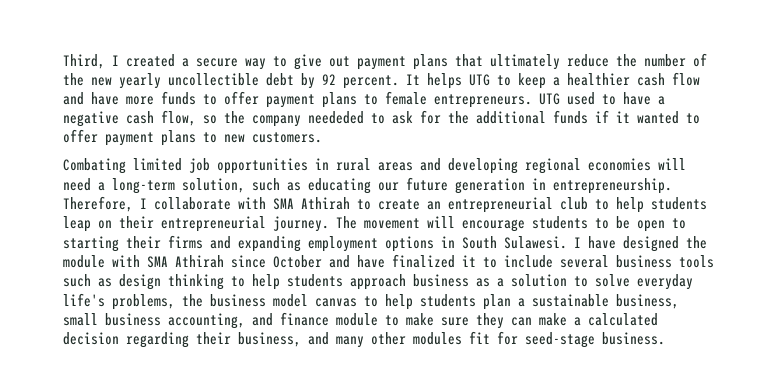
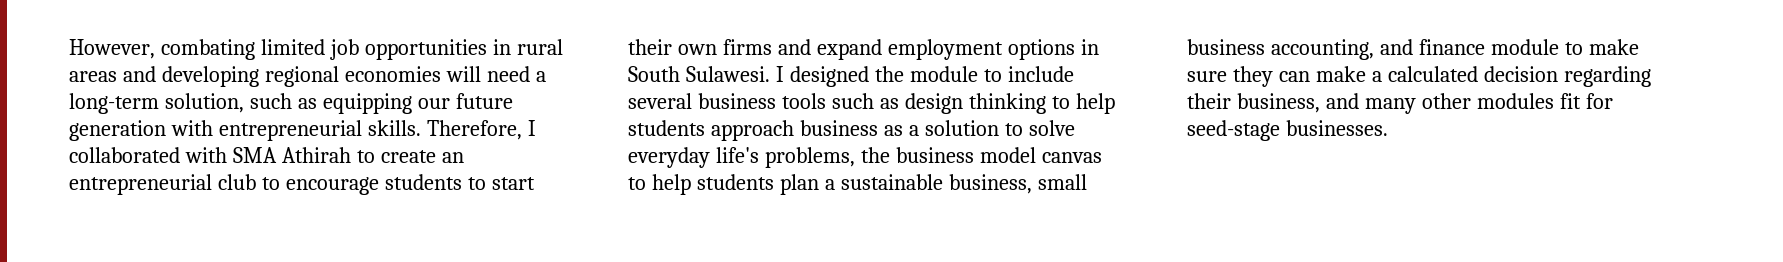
[63,53,707,70] [63,72,700,89] [63,91,665,108] [63,110,700,127] [63,129,322,146] [63,158,126,174] Third, I created a secure way to give out payment plans that ultimately reduce the number of the new yearly uncollectible debt by 92 percent. It helps UTG to keep a healthier cash flow and have more funds to offer payment plans to female entrepreneurs. UTG used to have a negative cash flow, so the company neededed to ask for the additional funds if it wanted to offer payment plans to new customers. // Combating -> [69,39,255,60] However, combating
[308,178,371,194] educating -> [322,93,412,114] equipping
[532,178,672,194] in entrepreneurship. -> [170,120,421,141] with entrepreneurial skills.
[154,197,231,210] collaborate -> [69,147,180,163] collaborated
[616,197,707,213] [63,216,686,232] [63,236,161,252] help students leap on their entrepreneurial journey. The movement will encourage students to be open to starting their -> [285,174,535,195] [628,39,717,55] encourage students to start their own
[238,236,301,252] expanding -> [816,39,882,60] expand
[588,236,616,249] have -> (784, 74) none
[112,254,476,268] with SMA Athirah since October and have finalized it -> (978, 74) none
[602,332,665,345] business. -> [1285,120,1388,136] businesses.

